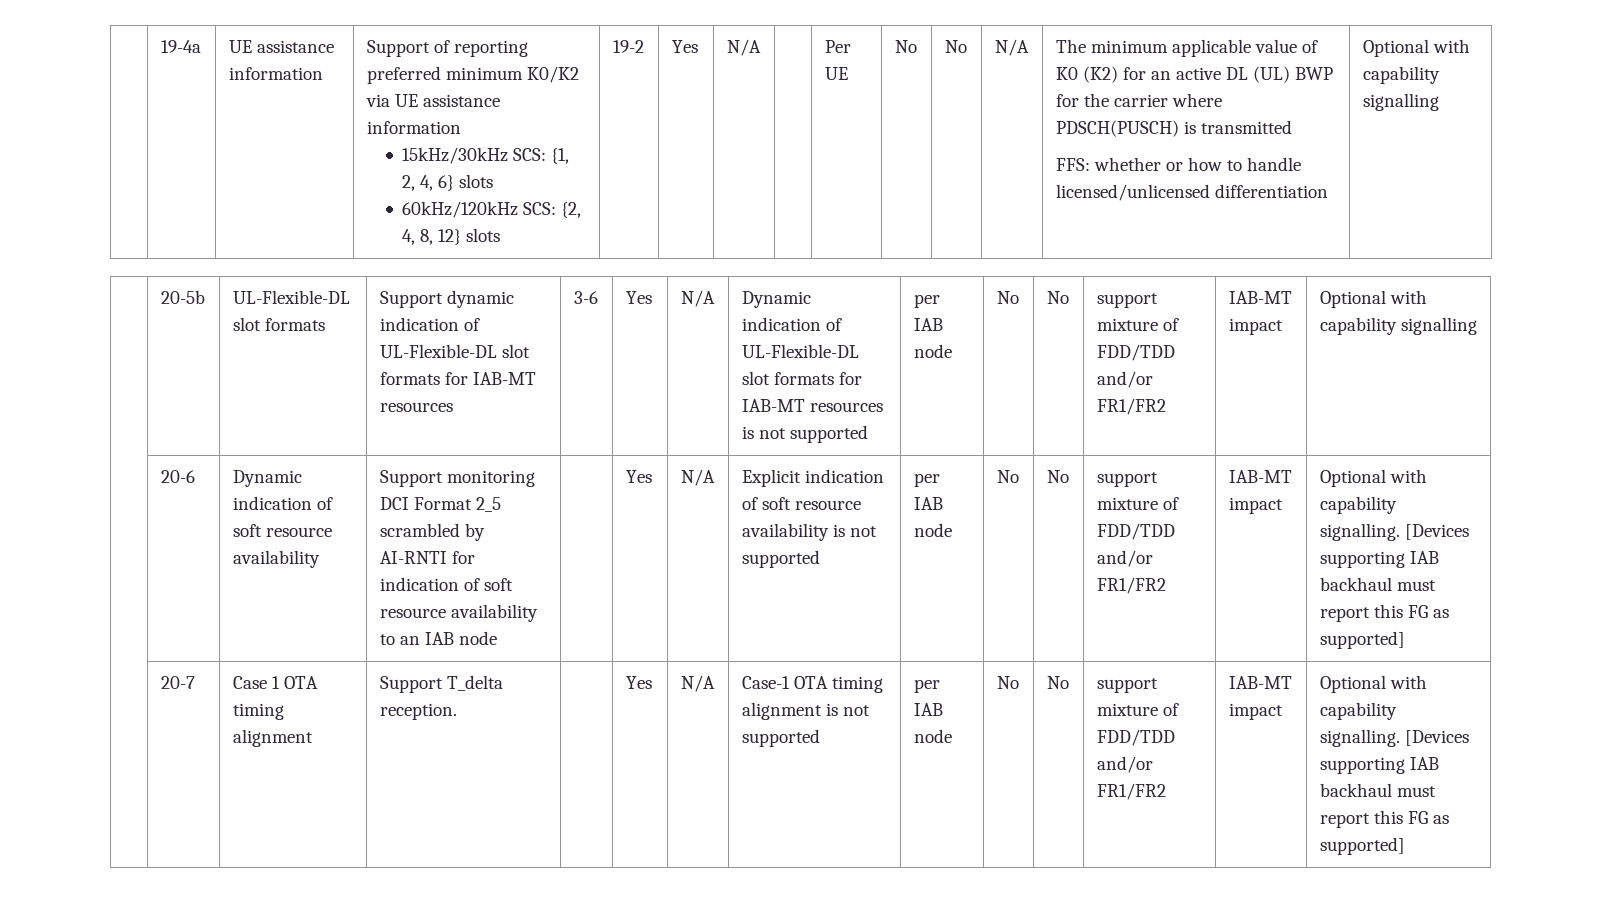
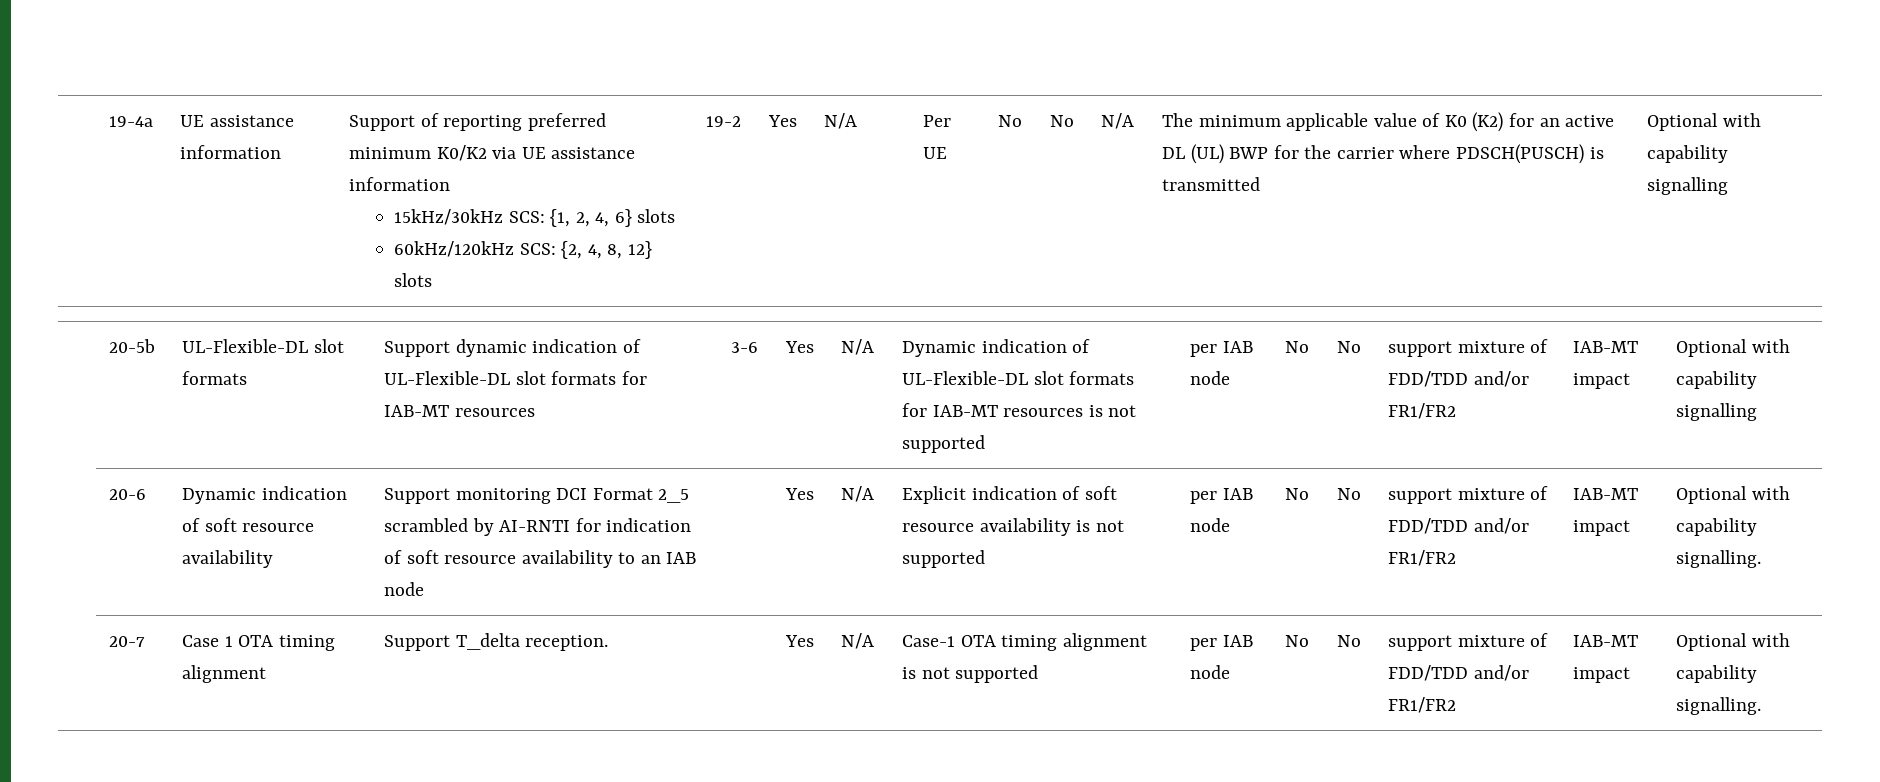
[1055,157,1301,171] [1055,184,1328,201] // FFS: whether or how to handle licensed/unlicensed differentiation -> (1261, 184) none
[1404,524,1469,540] [1319,551,1439,568] [1319,577,1436,591] [1319,604,1449,622] [1319,631,1405,649] [Devices supporting IAB backhaul must report this FG as supported] -> (1762, 559) none
[1404,730,1469,746] [1319,757,1439,774] [1319,783,1436,797] [1319,810,1449,828] [1319,837,1405,855] [Devices supporting IAB backhaul must report this FG as supported] -> (1762, 706) none

